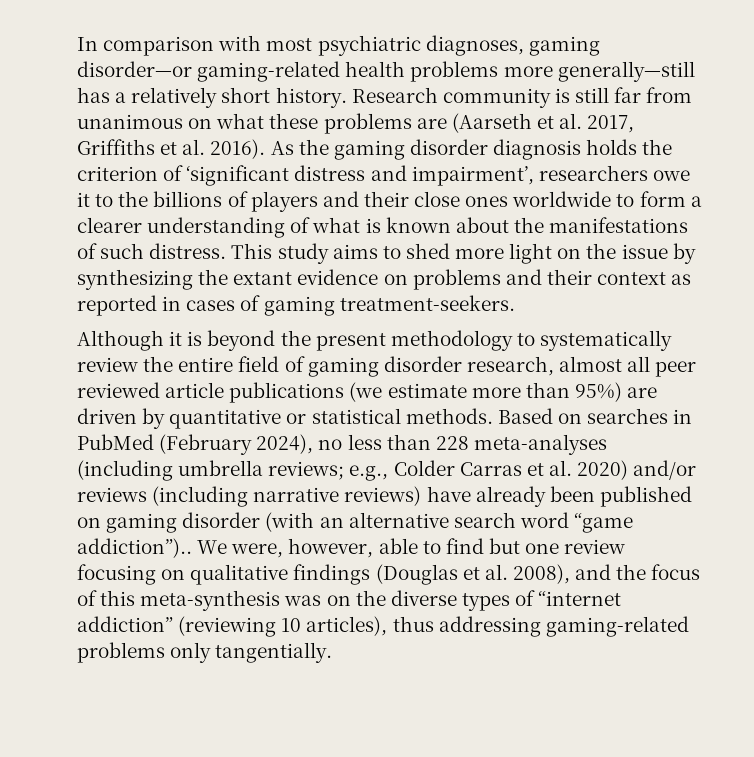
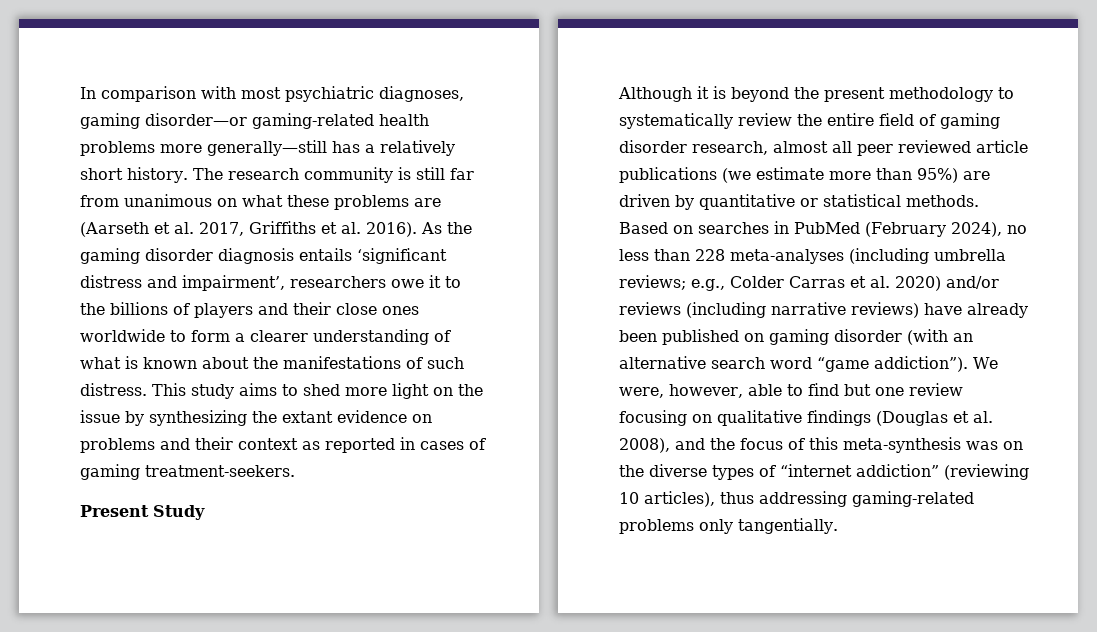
[351,87,438,103] Research -> [192,168,299,180] The research
[586,139,673,155] [77,165,184,181] holds the criterion of -> [299,248,352,261] entails
(515, 303) none -> [80,505,205,520] // Present Study
[77,538,192,558] addiction”).. -> [874,356,968,372] addiction”).

